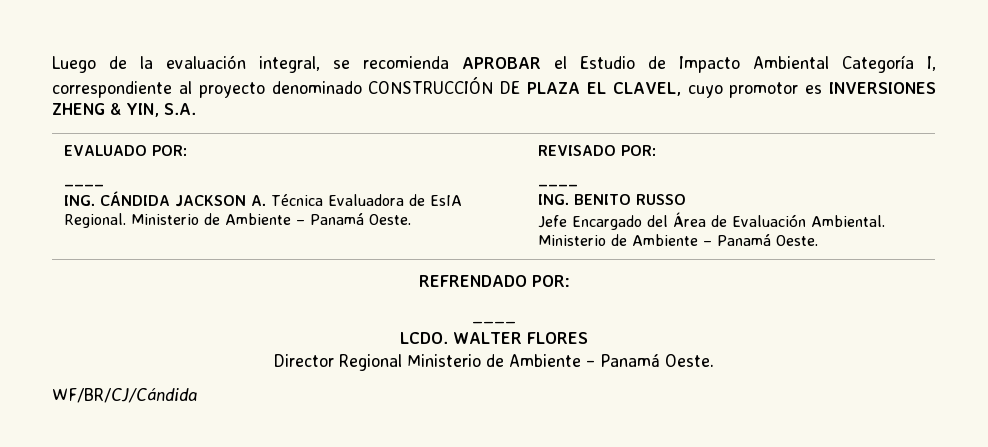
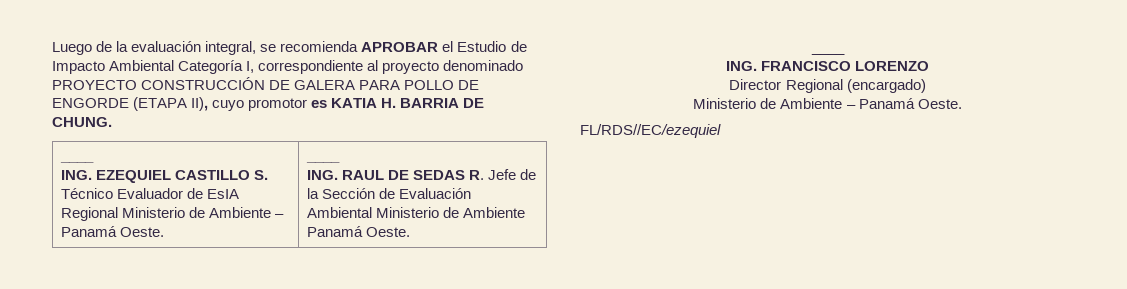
(362, 87) none -> [52,80,137,90] PROYECTO
[527,82,936,98] [52,103,196,117] [64,145,188,156] [64,184,105,187] [64,191,405,207] PLAZA EL CLAVEL, cuyo promotor es INVERSIONES ZHENG & YIN, S.A. // EVALUADO POR: // ____ // ING. CÁNDIDA JACKSON A. Técnica Evaluadora -> [294,80,480,90] [52,97,485,111] [52,117,112,127] [60,161,95,163] [61,170,269,183] [61,188,184,199] GALERA PARA POLLO DE ENGORDE (ETAPA II), cuyo promotor es KATIA H. BARRIA DE CHUNG. // ____ // ING. EZEQUIEL CASTILLO S. Técnico Evaluador
[64,213,127,228] Regional. -> [61,207,119,221] Regional
[538,145,657,156] [538,184,579,187] [538,194,687,205] [538,212,886,230] [538,234,819,246] [418,275,570,287] [472,321,516,324] [400,332,588,344] [274,354,714,371] [52,388,197,403] REVISADO POR: // ____ // ING. BENITO RUSSO // Jefe Encargado del Área de Evaluación Ambiental. Ministerio de Ambiente – Panamá Oeste. // REFRENDADO POR: // ____ // LCDO. WALTER FLORES // Director Regional Ministerio de Ambiente – Panamá Oeste. // WF/BR/CJ/Cándida -> [306,161,341,163] [307,169,537,180] [307,188,472,199] [307,207,526,218] [307,226,411,237] [810,52,845,55] [725,61,930,71] [729,79,926,93] [693,98,962,109] [580,124,721,138] ____ // ING. RAUL DE SEDAS R. Jefe de la Sección de Evaluación Ambiental Ministerio de Ambiente Panamá Oeste. // ____ // ING. FRANCISCO LORENZO // Director Regional (encargado) // Ministerio de Ambiente – Panamá Oeste. // FL/RDS//EC/ezequiel

